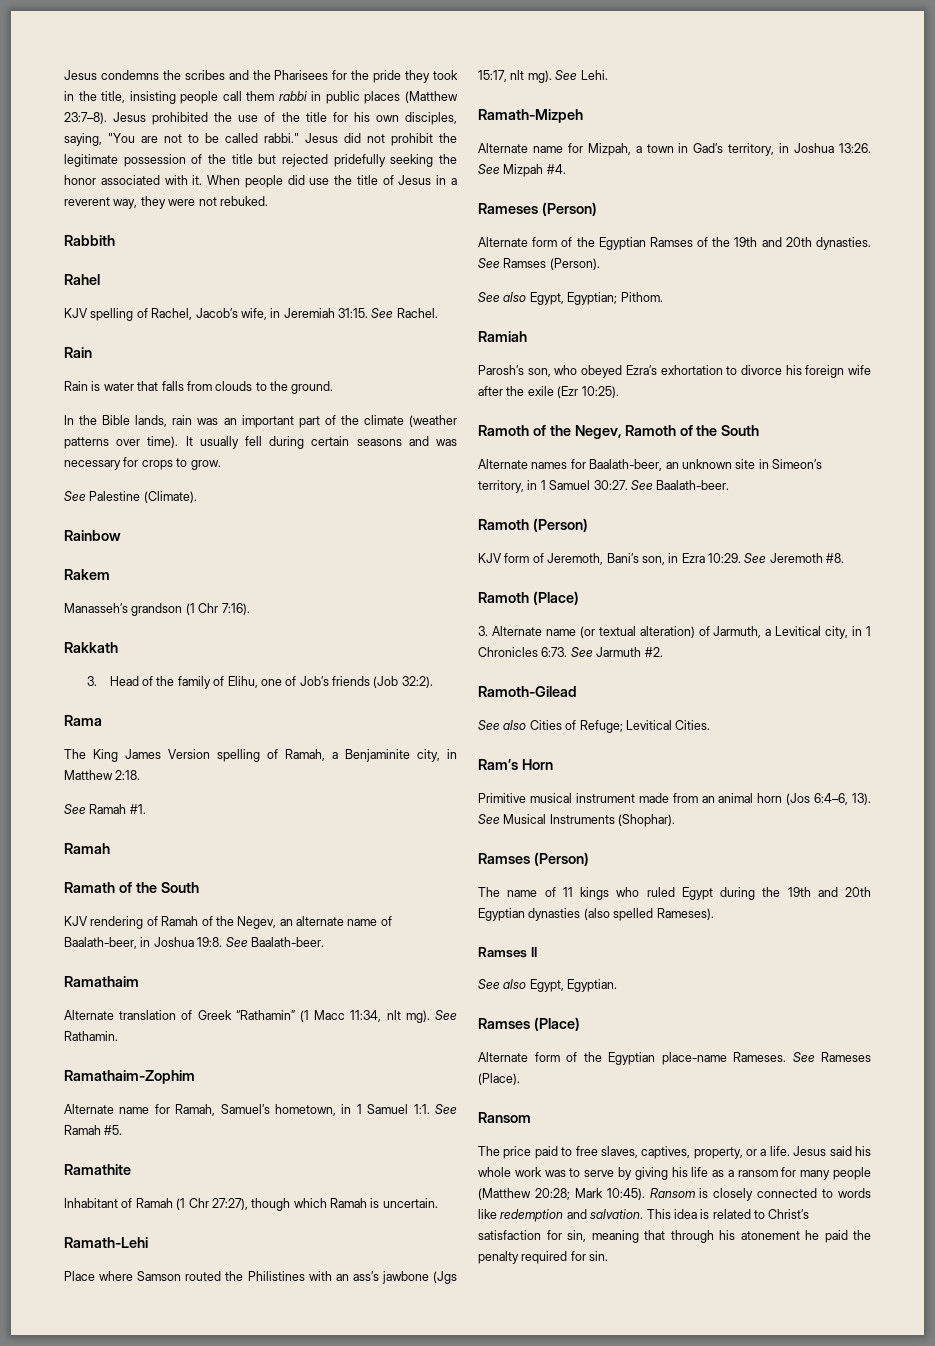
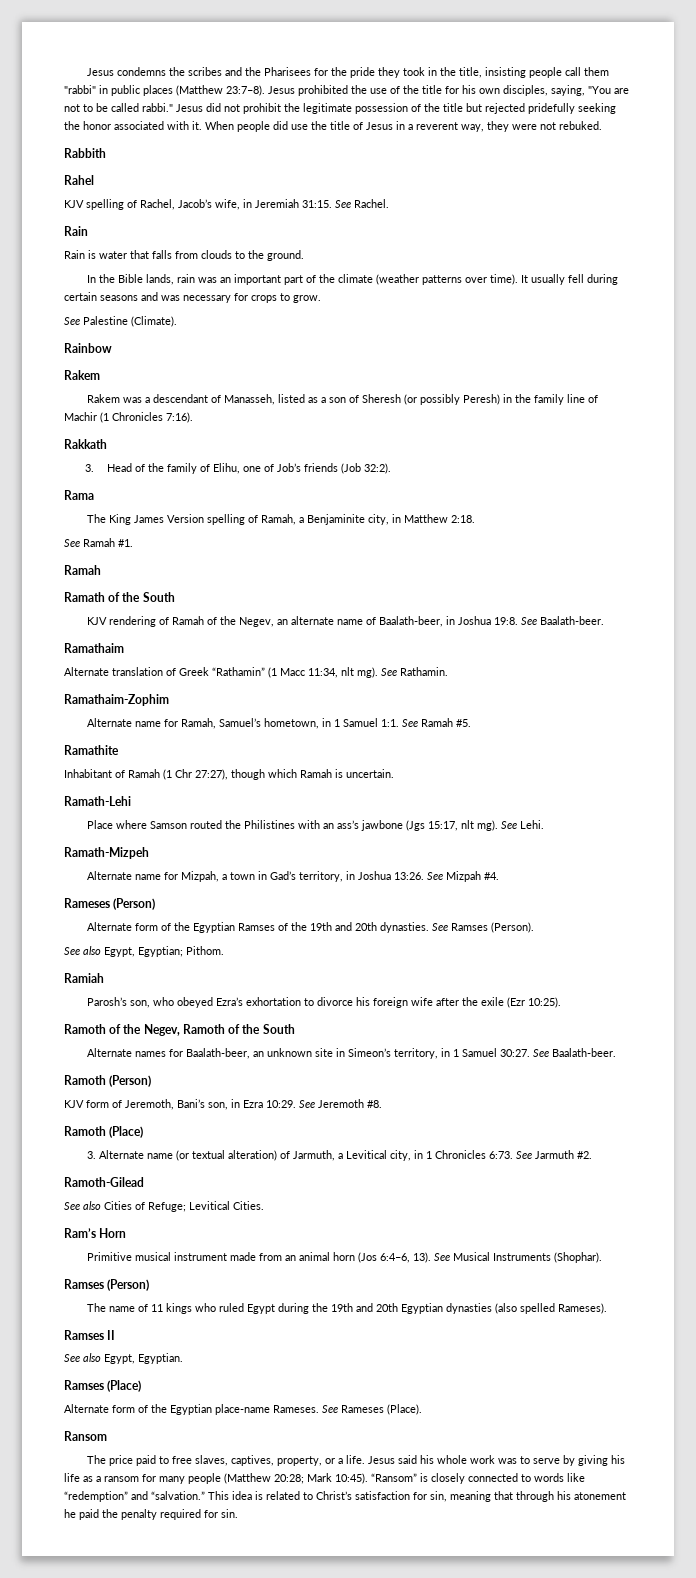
[278,91,307,101] rabbi -> [64,85,96,94] "rabbi"
[64,603,219,616] Manasseh’s grandson (1 Chr -> [86,394,598,405] [64,412,163,423] Rakem was a descendant of Manasseh, listed as a son of Sheresh (or possibly Peresh) in the family line of Machir (1 Chronicles
[649,1188,696,1198] Ransom -> [371,1473,417,1482] “Ransom”
[500,1209,644,1222] redemption and salvation. -> [64,1491,205,1502] “redemption” and “salvation.”

